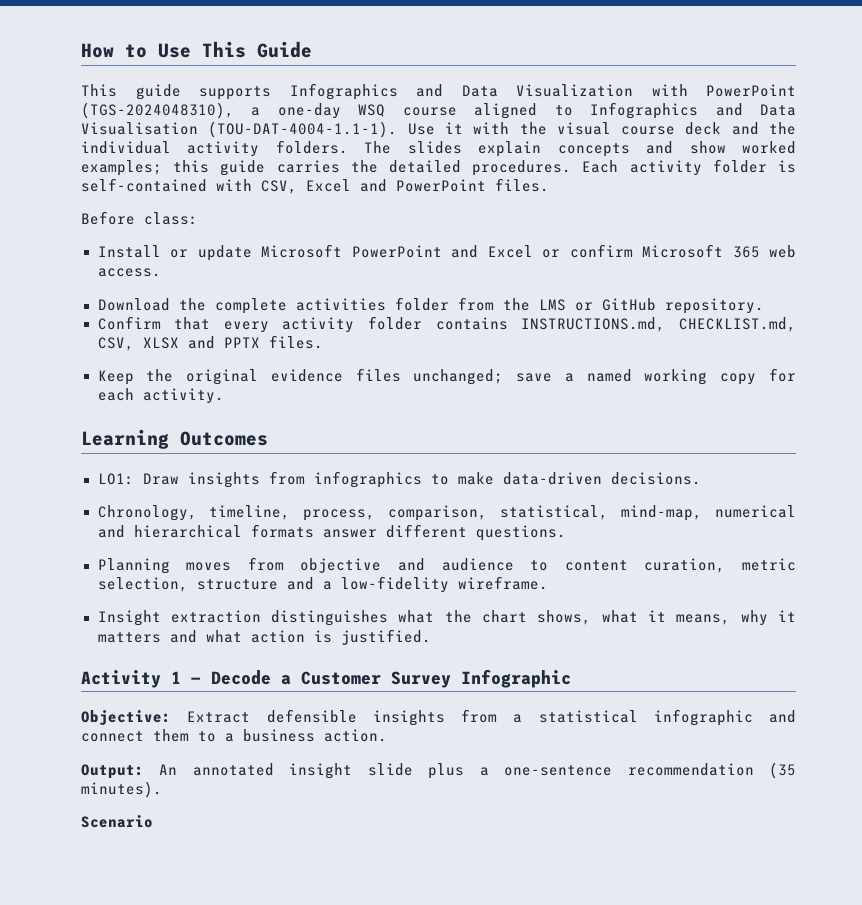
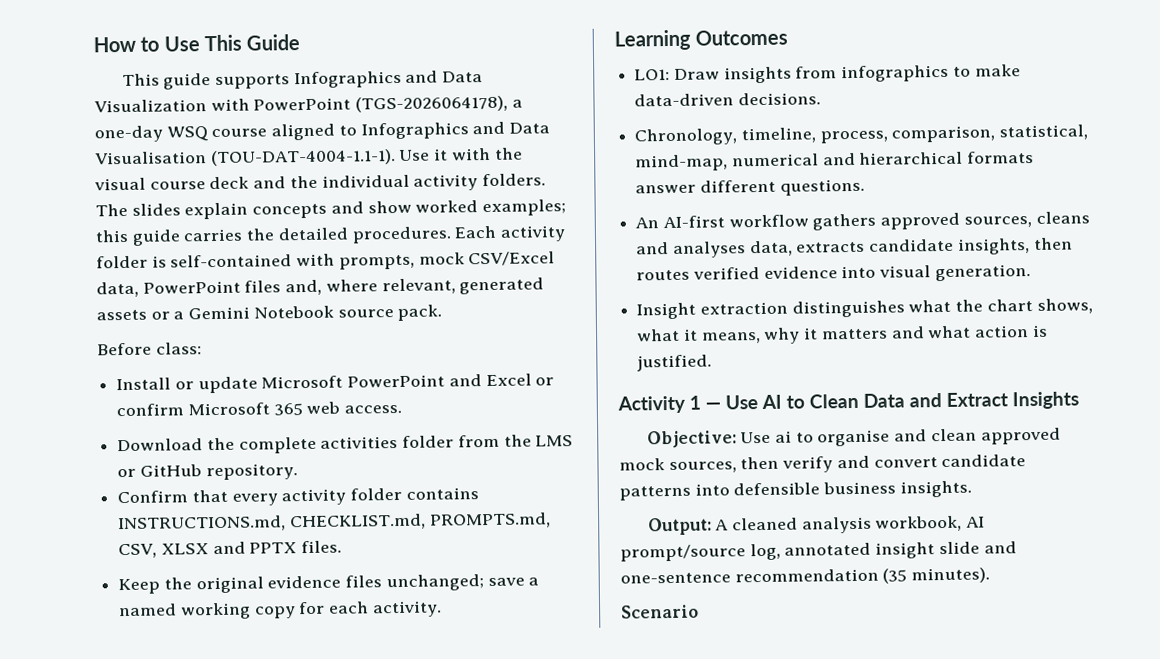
[81,102,234,119] (TGS-2024048310), -> [355,95,509,113] (TGS-2026064178),
[261,178,549,194] CSV, Excel and PowerPoint files. -> [338,251,556,270] [96,277,545,298] [96,304,443,322] prompts, mock CSV/Excel data, PowerPoint files and, where relevant, generated assets or a Gemini Notebook source pack.
(796, 324) none -> [429,512,551,529] PROMPTS.md,
[97,557,796,574] [97,576,548,593] Planning moves from objective and audience to content curation, metric selection, structure and a low-fidelity wireframe. -> [635,211,1090,231] [636,237,1073,258] [636,264,1031,282] An AI-first workflow gathers approved sources, cleans and analyses data, extracts candidate insights, then routes verified evidence into visual generation.
[211,669,571,688] [81,709,796,726] [81,729,387,742] [81,764,178,779] Decode a Customer Survey Infographic // Objective: Extract defensible insights from a statistical infographic and connect them to a business action. // Output: An -> [725,391,1079,410] [646,427,1061,449] [619,454,1027,474] [619,480,972,501] [647,515,986,536] [620,543,781,562] Use AI to Clean Data and Extract Insights // Objective: Use ai to organise and clean approved mock sources, then verify and convert candidate patterns into defensible business insights. // Output: A cleaned analysis workbook, AI prompt/source log,
[428,763,489,779] plus a -> [983,541,1017,554] and

